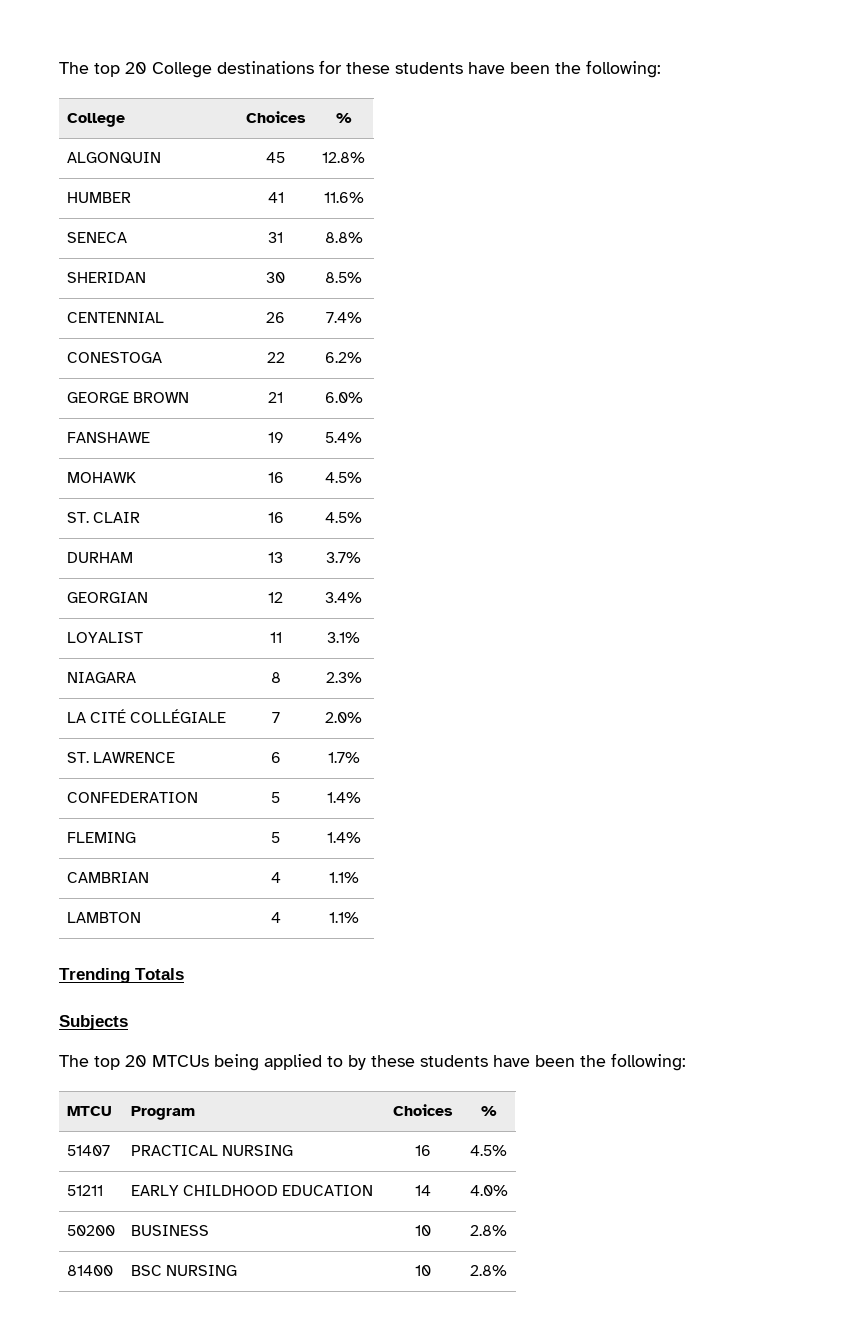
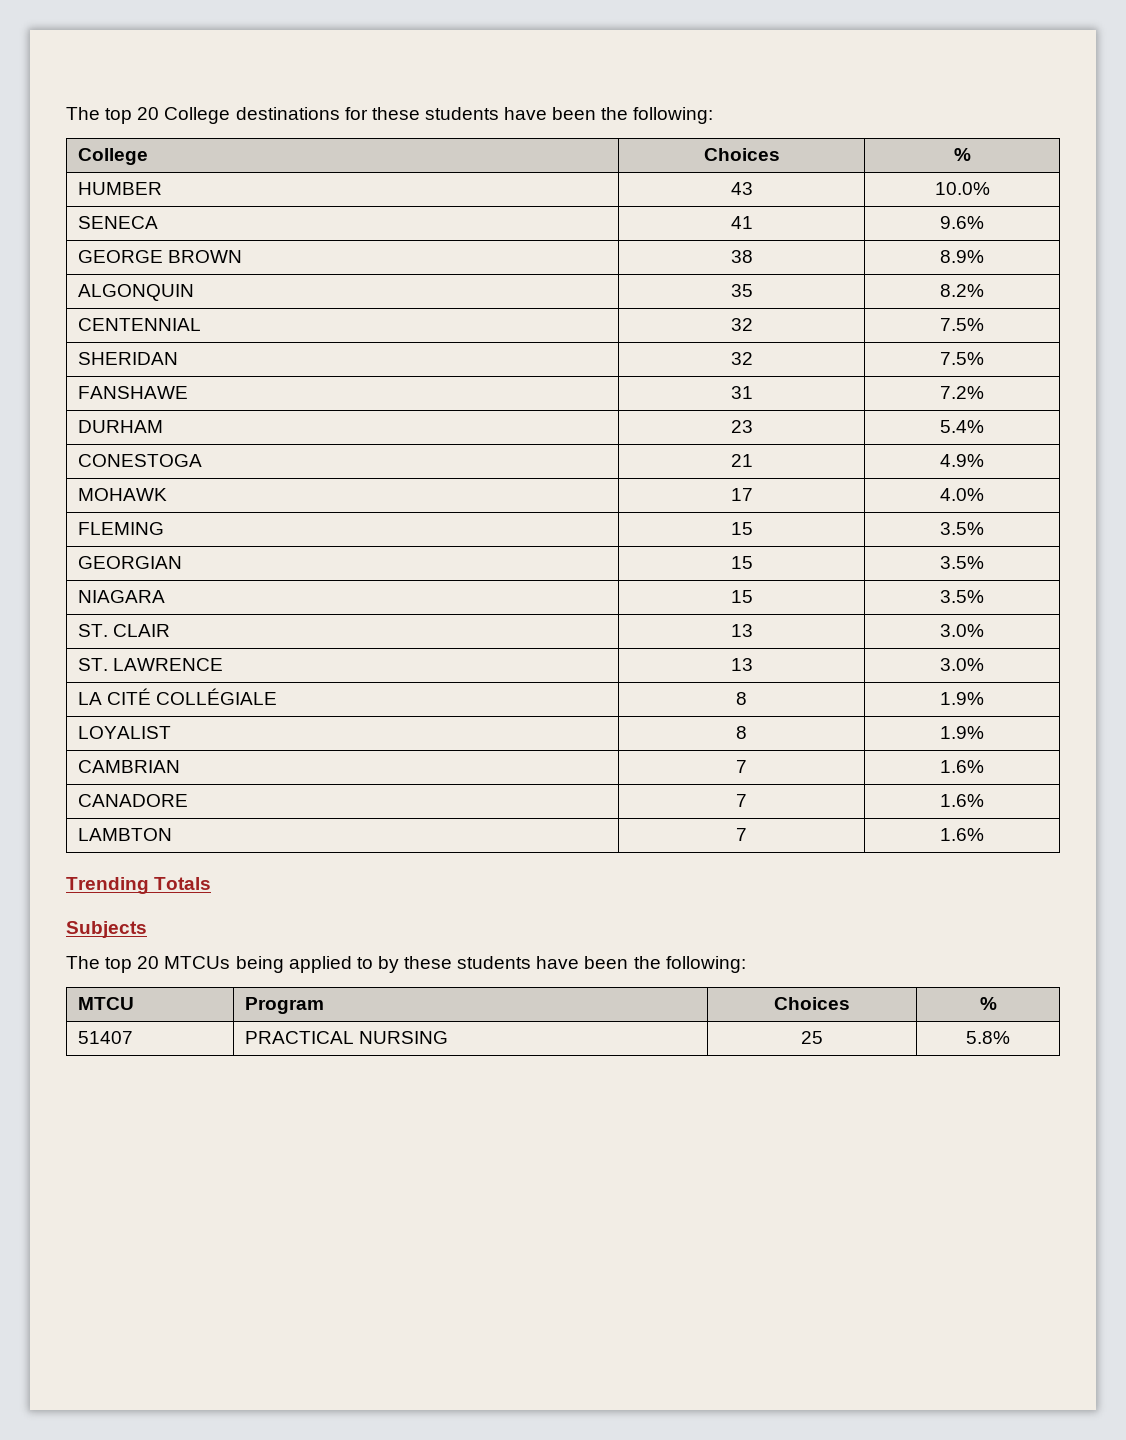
[66,152,161,164] [266,152,285,163] [322,152,365,163] [66,192,131,203] [267,192,284,203] [323,192,364,203] [66,232,127,243] [268,232,283,243] [324,232,363,243] [66,272,146,283] [266,272,285,283] [325,272,362,283] [66,312,164,323] [266,312,285,323] [325,312,362,323] [66,352,162,363] [266,352,285,363] [325,352,362,363] [66,392,189,403] [268,392,283,403] [324,392,363,403] [66,432,150,443] [267,432,284,443] [325,432,362,443] [66,472,136,483] [267,472,284,483] [325,472,362,483] [66,512,140,523] [267,512,284,523] [325,512,362,523] [66,552,133,563] [268,552,283,563] [326,552,361,563] [66,592,148,603] [268,592,283,603] [325,592,362,603] [66,632,143,643] [269,632,282,643] [327,632,360,643] [66,672,136,683] [270,672,281,683] [325,672,362,683] [66,709,227,723] [271,712,280,723] [325,712,362,723] [66,752,175,763] [270,752,281,763] [327,752,360,763] [66,792,198,803] [271,792,280,803] [326,792,361,803] [66,832,136,843] [271,832,280,843] [326,832,361,843] [66,872,149,883] [270,872,281,883] [328,872,359,883] ALGONQUIN | 45 | 12.8% // HUMBER | 41 | 11.6% // SENECA | 31 | 8.8% // SHERIDAN | 30 | 8.5% // CENTENNIAL | 26 | 7.4% // CONESTOGA | 22 | 6.2% // GEORGE BROWN | 21 | 6.0% // FANSHAWE | 19 | 5.4% // MOHAWK | 16 | 4.5% // ST. CLAIR | 16 | 4.5% // DURHAM | 13 | 3.7% // GEORGIAN | 12 | 3.4% // LOYALIST | 11 | 3.1% // NIAGARA | 8 | 2.3% // LA CITÉ COLLÉGIALE | 7 | 2.0% // ST. LAWRENCE | 6 | 1.7% // CONFEDERATION | 5 | 1.4% // FLEMING | 5 | 1.4% // CAMBRIAN | 4 | 1.1% -> [78,182,163,195] [730,182,753,195] [934,182,990,195] [78,216,159,229] [730,216,753,229] [940,216,984,229] [78,250,243,263] [730,250,753,263] [940,250,984,263] [78,284,195,301] [730,284,753,297] [940,284,984,297] [78,318,202,331] [730,318,753,331] [940,318,984,331] [78,352,179,365] [730,352,753,365] [940,352,984,365] [78,386,189,399] [730,386,753,399] [940,386,984,399] [78,420,164,433] [730,420,753,433] [940,420,984,433] [78,454,203,467] [730,454,753,467] [940,454,984,467] [78,488,168,501] [730,488,753,501] [940,488,984,501] [78,522,165,535] [730,522,753,535] [940,522,984,535] [78,556,183,569] [730,556,753,569] [940,556,984,569] [78,590,166,603] [730,590,753,603] [940,590,984,603] [78,624,171,637] [730,624,753,637] [940,624,984,637] [78,658,224,671] [730,658,753,671] [940,658,984,671] [78,688,278,705] [736,692,747,705] [940,692,984,705] [78,726,172,739] [736,726,747,739] [940,726,984,739] [78,760,181,773] [736,760,747,773] [940,760,984,773] [78,794,189,807] [736,794,747,807] [940,794,984,807] HUMBER | 43 | 10.0% // SENECA | 41 | 9.6% // GEORGE BROWN | 38 | 8.9% // ALGONQUIN | 35 | 8.2% // CENTENNIAL | 32 | 7.5% // SHERIDAN | 32 | 7.5% // FANSHAWE | 31 | 7.2% // DURHAM | 23 | 5.4% // CONESTOGA | 21 | 4.9% // MOHAWK | 17 | 4.0% // FLEMING | 15 | 3.5% // GEORGIAN | 15 | 3.5% // NIAGARA | 15 | 3.5% // ST. CLAIR | 13 | 3.0% // ST. LAWRENCE | 13 | 3.0% // LA CITÉ COLLÉGIALE | 8 | 1.9% // LOYALIST | 8 | 1.9% // CAMBRIAN | 7 | 1.6% // CANADORE | 7 | 1.6%
[270,912,281,923] [328,912,359,923] 4 | 1.1% -> [736,828,747,841] [940,828,984,841] 7 | 1.6%
[415,1145,431,1156] [470,1145,507,1156] [66,1185,103,1196] [130,1185,374,1196] [415,1185,431,1196] [469,1185,508,1196] [66,1225,115,1236] [130,1225,209,1236] [415,1225,431,1236] [470,1225,507,1236] [66,1265,113,1276] [130,1265,237,1276] [415,1265,431,1276] [470,1265,507,1276] 16 | 4.5% // 51211 | EARLY CHILDHOOD EDUCATION | 14 | 4.0% // 50200 | BUSINESS | 10 | 2.8% // 81400 | BSC NURSING | 10 | 2.8% -> [801,1031,823,1044] [966,1031,1010,1044] 25 | 5.8%

